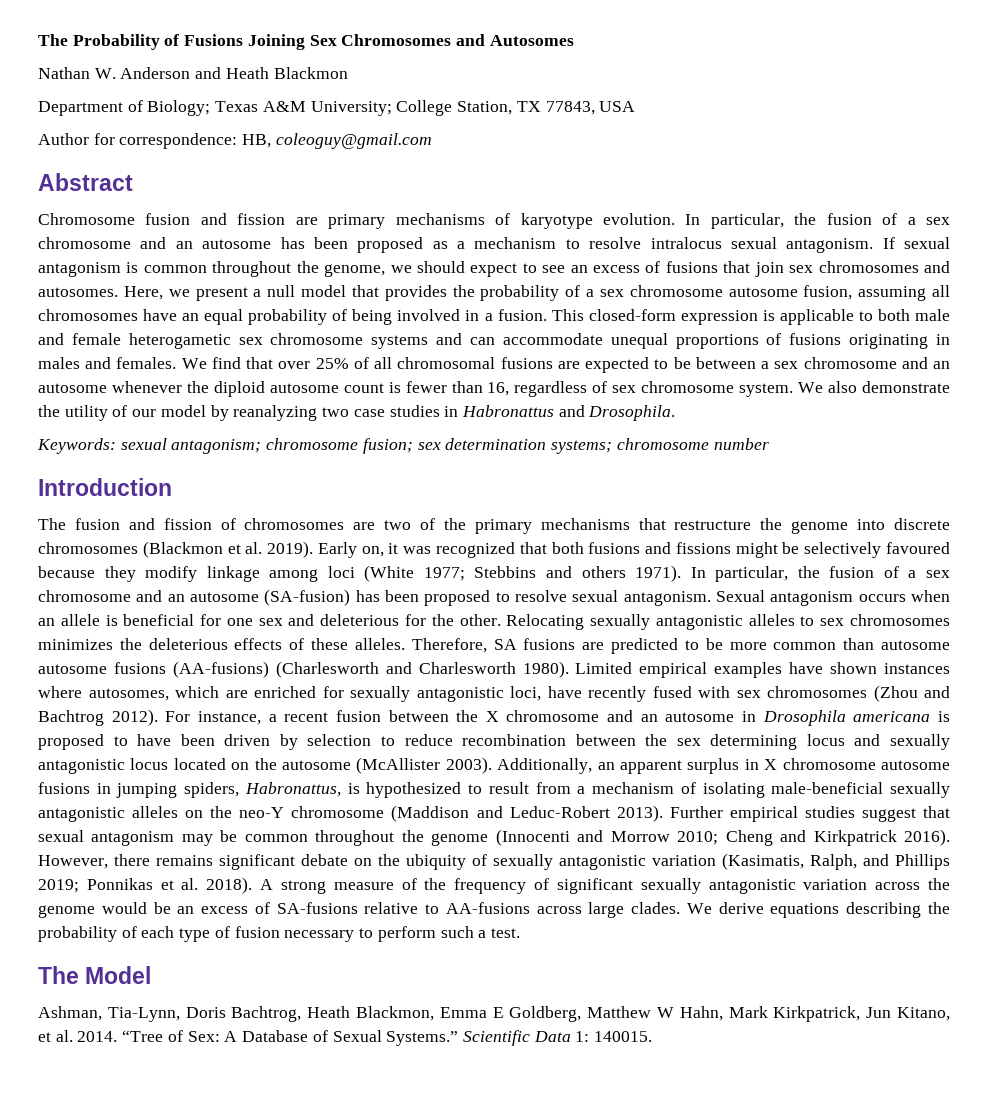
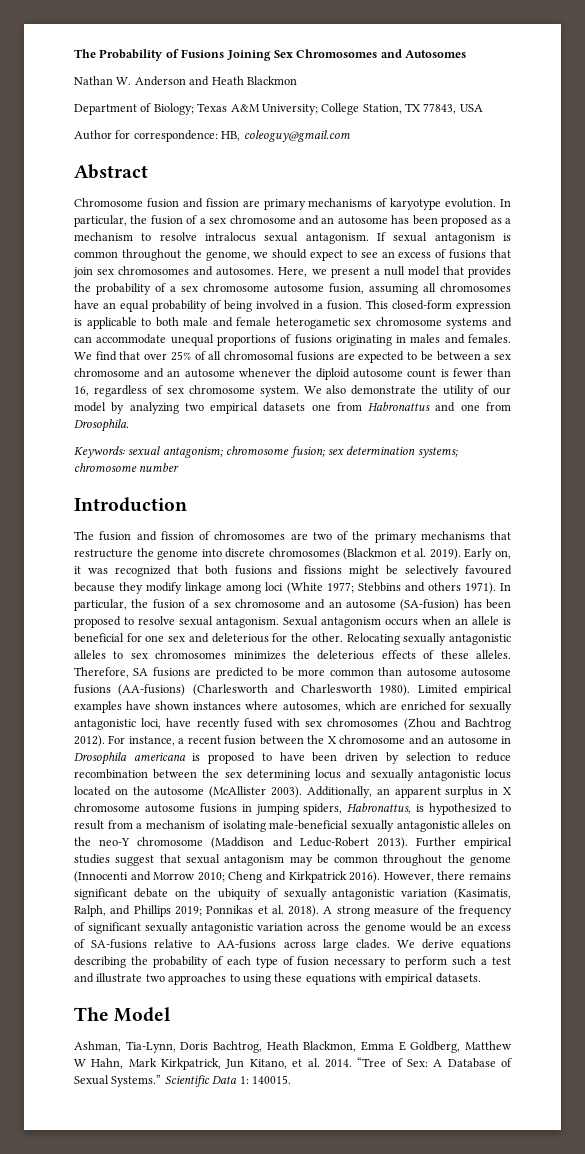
[233,405,585,421] reanalyzing two case studies in Habronattus and -> [129,402,511,414] analyzing two empirical datasets one from Habronattus and one from
[490,928,520,938] test. -> [491,957,511,965] [74,973,481,985] test and illustrate two approaches to using these equations with empirical datasets.

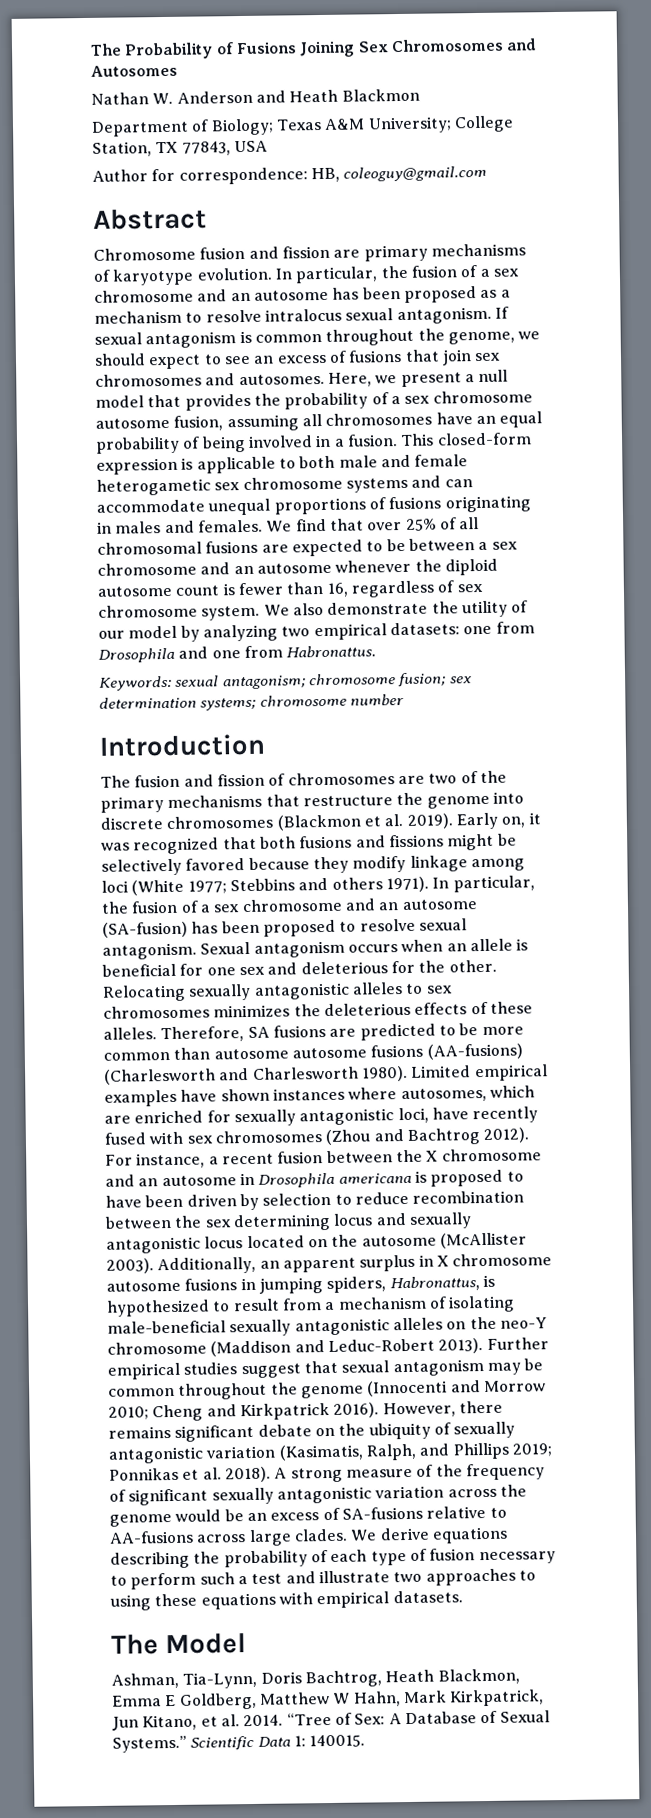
[263,402,431,412] datasets one from Habronattus -> [389,621,535,636] [98,647,175,663] datasets: one from Drosophila
[74,419,129,432] Drosophila. -> [286,645,377,658] Habronattus.
[465,565,513,575] favoured -> [185,858,246,871] favored

